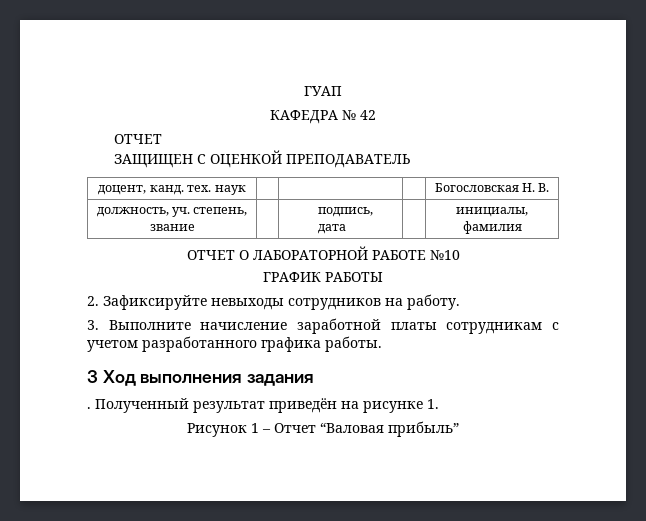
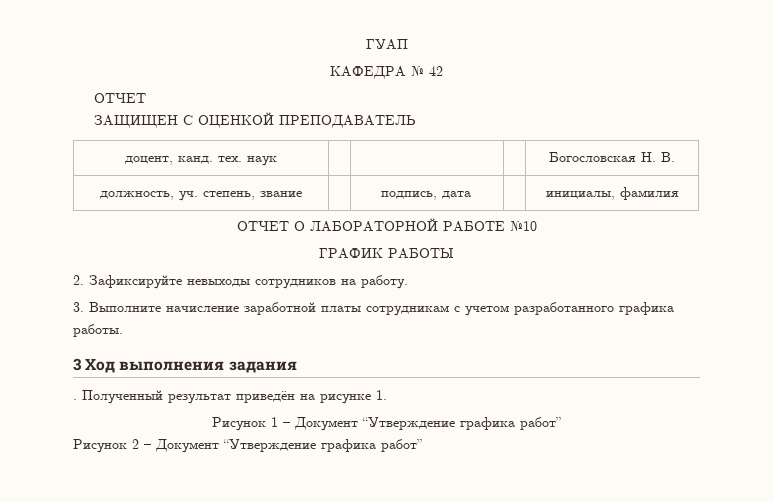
[274,421,459,437] Отчет “Валовая прибыль” -> [294,417,561,431] [73,439,422,453] Документ “Утверждение графика работ” // Рисунок 2 – Документ “Утверждение графика работ”

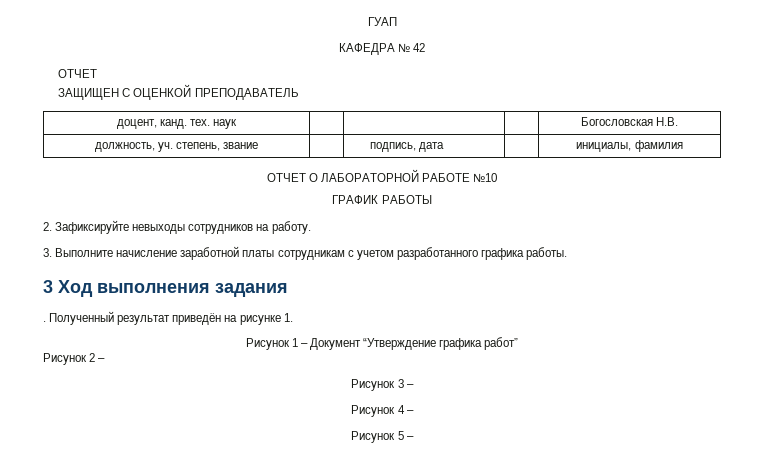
[641,152,675,162] Н. В. -> [656,117,679,126] Н.В.
[155,439,422,453] Документ “Утверждение графика работ” -> [351,379,414,391] [351,405,414,417] [351,431,414,443] // Рисунок 3 – // Рисунок 4 – // Рисунок 5 –

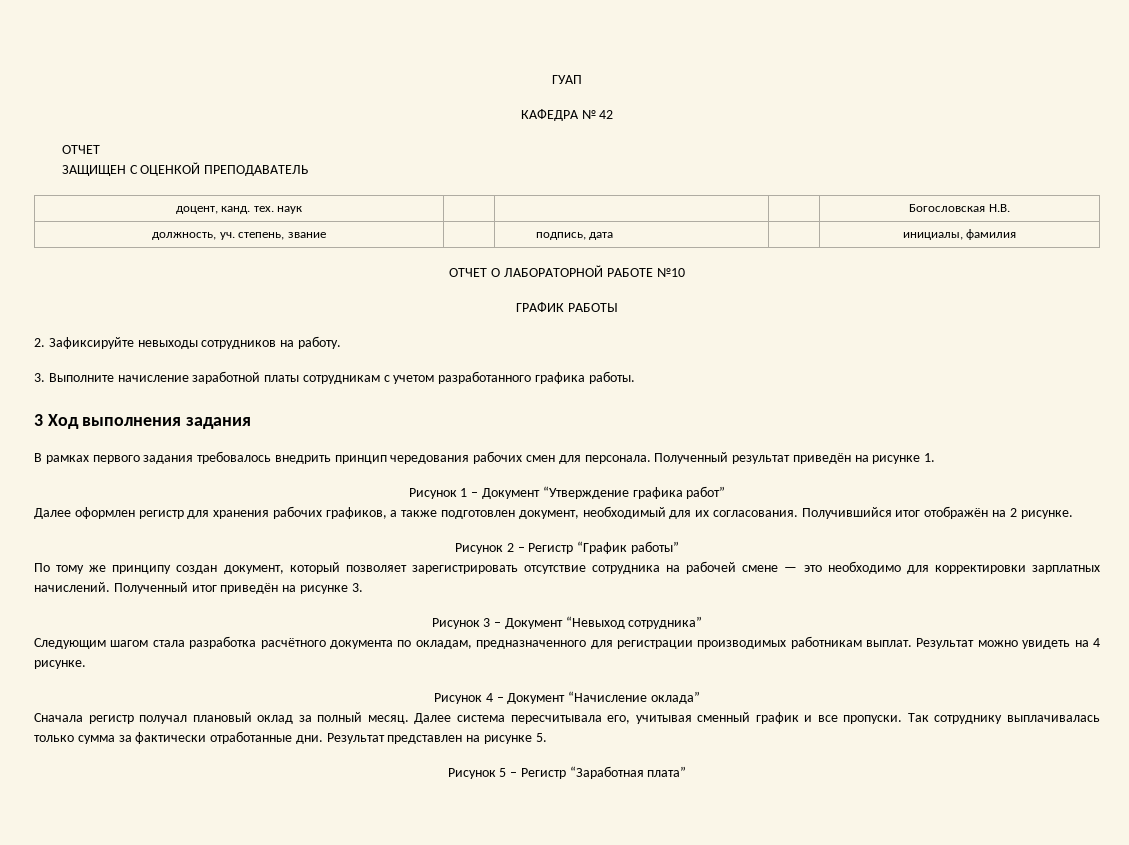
[43,321,46,322] . -> [34,451,651,464] В рамках первого задания требовалось внедрить принцип чередования рабочих смен для персонала.
[43,353,106,365] [351,379,414,391] [351,405,414,417] Рисунок 2 – // Рисунок 3 – // Рисунок 4 – -> [34,506,1073,519] [455,541,679,554] [34,561,1100,574] [34,582,363,594] [431,616,703,629] [34,636,1101,649] [34,660,86,669] [434,691,700,704] [34,712,1100,724] [34,731,547,744] Далее оформлен регистр для хранения рабочих графиков, а также подготовлен документ, необходимый для их согласования. Получившийся итог отображён на 2 рисунке. // Рисунок 2 – Регистр “График работы” // По тому же принципу создан документ, который позволяет зарегистрировать отсутствие сотрудника на рабочей смене — это необходимо для корректировки зарплатных начислений. Полученный итог приведён на рисунке 3. // Рисунок 3 – Документ “Невыход сотрудника” // Следующим шагом стала разработка расчётного документа по окладам, предназначенного для регистрации производимых работникам выплат. Результат можно увидеть на 4 рисунке. // Рисунок 4 – Документ “Начисление оклада” // Сначала регистр получал плановый оклад за полный месяц. Далее система пересчитывала его, учитывая сменный график и все пропуски. Так сотруднику выплачивалась только сумма за фактически отработанные дни. Результат представлен на рисунке 5.
(414, 438) none -> [520,766,687,779] Регистр “Заработная плата”

